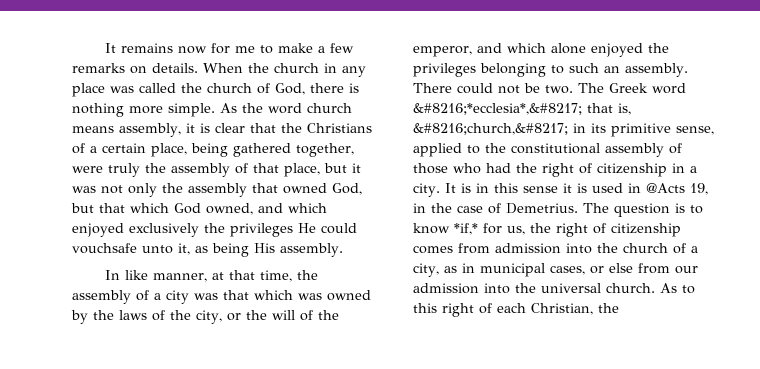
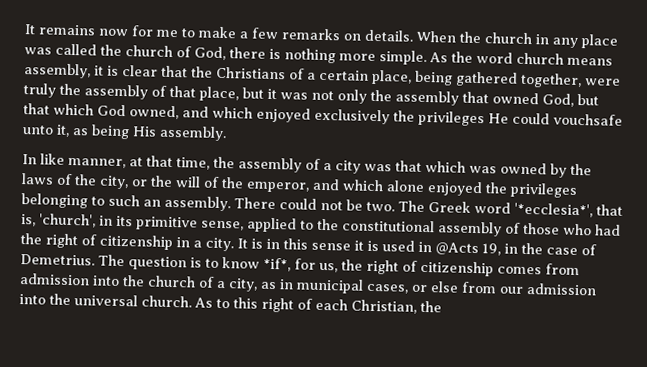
[413,103,582,115] &#8216;*ecclesia*,&#8217; -> [514,202,593,218] '*ecclesia*',
[413,123,568,135] &#8216;church,&#8217; -> [39,213,96,228] 'church',
[454,223,478,235] *if,* -> [263,257,291,272] *if*,

